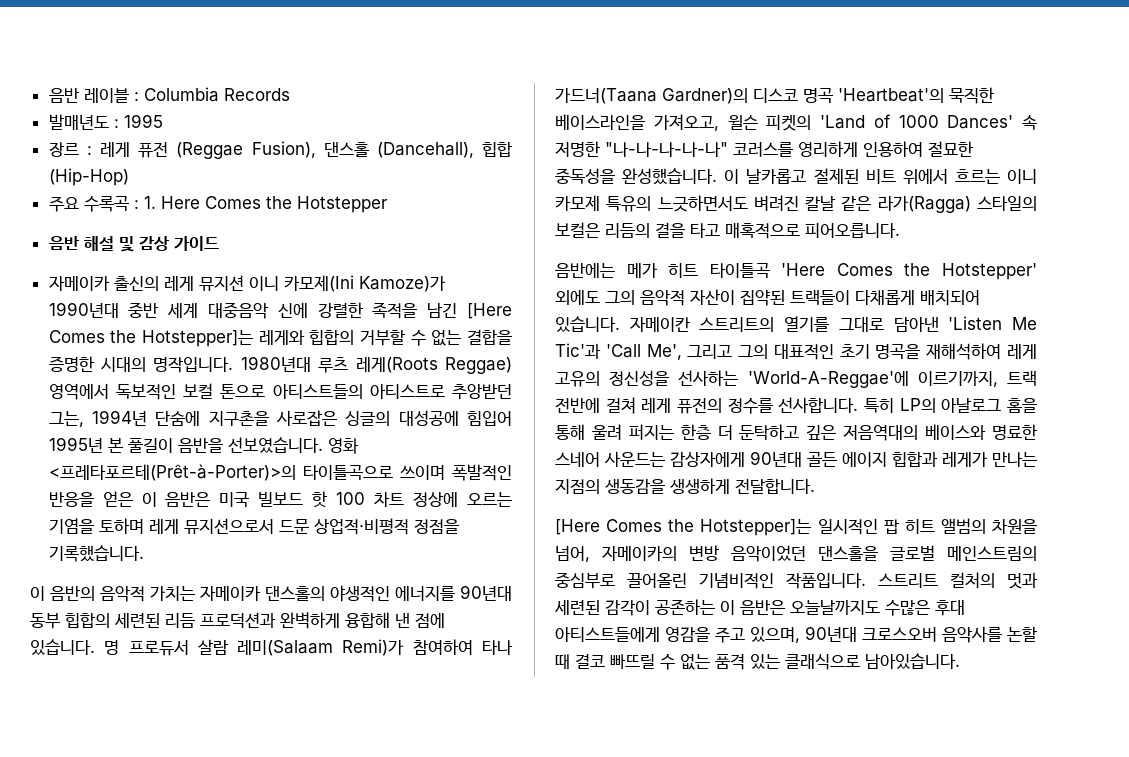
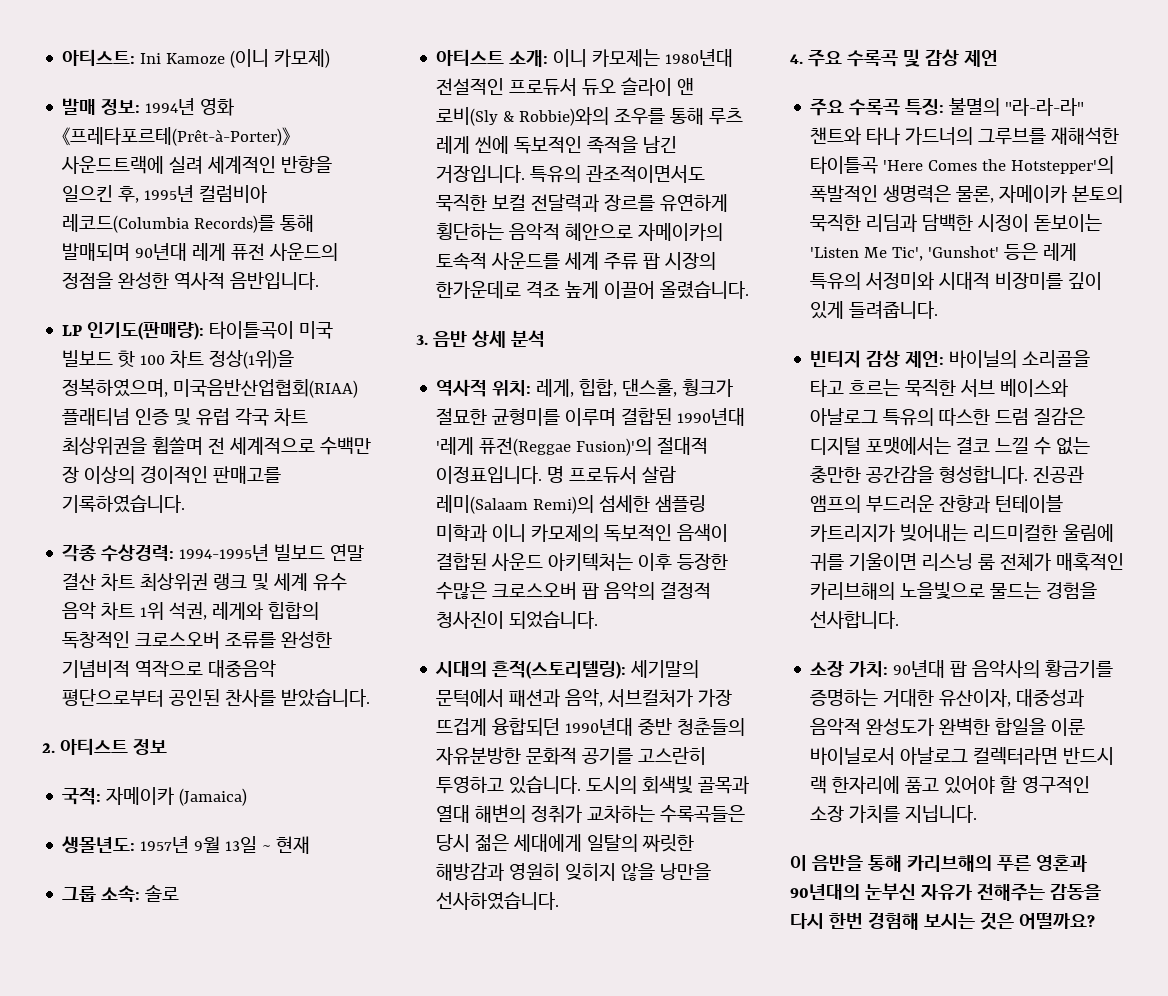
[48,87,290,103] [48,114,163,130] [48,141,512,159] [48,168,129,186] [48,196,388,213] [48,236,219,252] [48,275,446,292] [48,302,513,319] [48,329,513,347] [48,356,512,374] [48,383,513,400] [48,410,512,427] [48,437,359,454] [48,464,512,481] [48,491,211,507] 음반 레이블 : Columbia Records // 발매년도 : 1995 // 장르 : 레게 퓨전 (Reggae Fusion), 댄스홀 (Dancehall), 힙합 (Hip-Hop) // 주요 수록곡 : 1. Here Comes the Hotstepper // 음반 해설 및 감상 가이드 // 자메이카 출신의 레게 뮤지션 이니 카모제(Ini Kamoze)가 1990년대 중반 세계 대중음악 신에 강렬한 족적을 남긴 [Here Comes the Hotstepper]는 레게와 힙합의 거부할 수 없는 결합을 증명한 시대의 명작입니다. 1980년대 루츠 레게(Roots Reggae) 영역에서 독보적인 보컬 톤으로 아티스트들의 아티스트로 추앙받던 그는, 1994년 단숨에 지구촌을 사로잡은 싱글의 대성공에 힘입어 1995년 본 풀길이 음반을 선보였습니다. 영화 <프레타포르테(Prêt-à-Porter)>의 타이틀곡으로 쓰이며 폭발적인 반응을 얻은 이 음반은 -> [62,49,331,68] [62,98,235,116] [62,127,291,146] [61,156,333,174] [62,185,268,203] [62,214,315,233] [62,243,339,261] [62,272,320,290] [62,321,295,340] 아티스트: Ini Kamoze (이니 카모제) // 발매 정보: 1994년 영화《프레타포르테(Prêt-à-Porter)》사운드트랙에 실려 세계적인 반향을 일으킨 후, 1995년 컬럼비아 레코드(Columbia Records)를 통해 발매되며 90년대 레게 퓨전 사운드의 정점을 완성한 역사적 음반입니다. // LP 인기도(판매량): 타이틀곡이
[413,492,512,507] [48,518,459,535] [48,545,144,562] [30,585,512,602] [30,612,445,629] [30,639,513,656] [555,87,994,104] [555,114,1037,131] [555,141,973,157] [555,168,1037,185] [555,195,1037,213] [555,222,900,239] [555,263,1037,280] [555,289,980,306] [555,316,1037,332] [555,343,1037,360] [555,370,1037,388] [555,397,1037,414] [555,424,1037,441] [555,451,1037,467] [555,478,815,494] [555,518,1037,536] [555,545,1037,562] [555,572,1038,589] [554,599,965,616] [555,626,1037,643] [555,653,960,670] 정상에 오르는 기염을 토하며 레게 뮤지션으로서 드문 상업적·비평적 정점을 기록했습니다. // 이 음반의 음악적 가치는 자메이카 댄스홀의 야생적인 에너지를 90년대 동부 힙합의 세련된 리듬 프로덕션과 완벽하게 융합해 낸 점에 있습니다. 명 프로듀서 살람 레미(Salaam Remi)가 참여하여 타나 가드너(Taana Gardner)의 디스코 명곡 'Heartbeat'의 묵직한 베이스라인을 가져오고, 윌슨 피켓의 'Land of 1000 Dances' 속 저명한 "나-나-나-나-나" 코러스를 영리하게 인용하여 절묘한 중독성을 완성했습니다. 이 날카롭고 절제된 비트 위에서 흐르는 이니 카모제 특유의 느긋하면서도 벼려진 칼날 같은 라가(Ragga) 스타일의 보컬은 리듬의 결을 타고 매혹적으로 피어오릅니다. // 음반에는 메가 히트 타이틀곡 'Here Comes the Hotstepper' 외에도 그의 음악적 자산이 집약된 트랙들이 다채롭게 배치되어 있습니다. 자메이칸 스트리트의 열기를 그대로 담아낸 'Listen Me Tic'과 'Call Me', 그리고 그의 대표적인 초기 명곡을 재해석하여 레게 고유의 정신성을 선사하는 'World-A-Reggae'에 이르기까지, 트랙 전반에 걸쳐 레게 퓨전의 정수를 선사합니다. 특히 LP의 아날로그 홈을 통해 울려 퍼지는 한층 더 둔탁하고 깊은 저음역대의 베이스와 명료한 스네어 사운드는 감상자에게 90년대 골든 에이지 힙합과 레게가 만나는 지점의 생동감을 생생하게 전달합니다. // [Here Comes the Hotstepper]는 일시적인 팝 히트 앨범의 차원을 넘어, 자메이카의 변방 음악이었던 댄스홀을 글로벌 메인스트림의 중심부로 끌어올린 기념비적인 작품입니다. 스트리트 컬처의 멋과 세련된 감각이 공존하는 이 음반은 오늘날까지도 수많은 후대 아티스트들에게 영감을 주고 있으며, 90년대 크로스오버 음악사를 논할 때 결코 빠뜨릴 수 없는 품격 있는 클래식으로 남아있습니다. -> [209,350,295,369] [62,378,359,398] [62,408,309,426] [62,437,372,455] [62,466,282,484] [62,495,186,513] [62,544,365,562] [62,573,348,591] [62,602,320,620] [62,631,333,649] [62,660,277,678] [62,689,371,707] [42,738,167,755] [62,787,248,806] [61,836,311,854] [62,885,180,902] [436,49,734,67] [436,77,695,96] [436,107,744,126] [436,136,678,154] [436,165,706,183] [436,194,729,212] [436,223,724,241] [436,252,717,270] [436,281,750,299] [416,330,545,348] [436,379,734,397] [436,408,746,426] [436,437,709,456] [436,466,677,484] [436,495,707,514] [436,524,729,542] [436,553,729,571] [436,582,712,600] [436,611,599,629] [435,660,700,679] [436,689,733,707] [436,718,746,736] [436,747,707,765] [436,776,750,794] [436,804,746,823] [436,834,695,852] [436,862,712,881] [436,892,560,910] [790,49,998,67] [810,98,1085,116] [810,127,1120,145] [810,156,1115,174] [810,185,1124,203] [810,214,1103,232] [810,243,1078,261] [810,272,1103,290] [810,301,939,319] [810,350,1091,368] [810,378,1069,397] [810,407,1086,426] [810,437,1091,455] [810,465,1085,484] [810,495,1064,513] [810,524,1115,542] [810,553,1125,571] [810,582,1098,600] [810,611,900,629] [810,660,1114,678] [810,689,1085,707] [810,717,1086,736] [810,747,1115,765] [810,776,1091,794] [810,805,978,823] [790,855,1087,872] [790,883,1101,901] [790,912,1095,930] 정상(1위)을 정복하였으며, 미국음반산업협회(RIAA) 플래티넘 인증 및 유럽 각국 차트 최상위권을 휩쓸며 전 세계적으로 수백만 장 이상의 경이적인 판매고를 기록하였습니다. // 각종 수상경력: 1994-1995년 빌보드 연말 결산 차트 최상위권 랭크 및 세계 유수 음악 차트 1위 석권, 레게와 힙합의 독창적인 크로스오버 조류를 완성한 기념비적 역작으로 대중음악 평단으로부터 공인된 찬사를 받았습니다. // 2. 아티스트 정보 // 국적: 자메이카 (Jamaica) // 생몰년도: 1957년 9월 13일 ~ 현재 // 그룹 소속: 솔로 // 아티스트 소개: 이니 카모제는 1980년대 전설적인 프로듀서 듀오 슬라이 앤 로비(Sly & Robbie)와의 조우를 통해 루츠 레게 씬에 독보적인 족적을 남긴 거장입니다. 특유의 관조적이면서도 묵직한 보컬 전달력과 장르를 유연하게 횡단하는 음악적 혜안으로 자메이카의 토속적 사운드를 세계 주류 팝 시장의 한가운데로 격조 높게 이끌어 올렸습니다. // 3. 음반 상세 분석 // 역사적 위치: 레게, 힙합, 댄스홀, 훵크가 절묘한 균형미를 이루며 결합된 1990년대 '레게 퓨전(Reggae Fusion)'의 절대적 이정표입니다. 명 프로듀서 살람 레미(Salaam Remi)의 섬세한 샘플링 미학과 이니 카모제의 독보적인 음색이 결합된 사운드 아키텍처는 이후 등장한 수많은 크로스오버 팝 음악의 결정적 청사진이 되었습니다. // 시대의 흔적(스토리텔링): 세기말의 문턱에서 패션과 음악, 서브컬처가 가장 뜨겁게 융합되던 1990년대 중반 청춘들의 자유분방한 문화적 공기를 고스란히 투영하고 있습니다. 도시의 회색빛 골목과 열대 해변의 정취가 교차하는 수록곡들은 당시 젊은 세대에게 일탈의 짜릿한 해방감과 영원히 잊히지 않을 낭만을 선사하였습니다. // 4. 주요 수록곡 및 감상 제언 // 주요 수록곡 특징: 불멸의 "라-라-라" 챈트와 타나 가드너의 그루브를 재해석한 타이틀곡 'Here Comes the Hotstepper'의 폭발적인 생명력은 물론, 자메이카 본토의 묵직한 리딤과 담백한 시정이 돋보이는 'Listen Me Tic', 'Gunshot' 등은 레게 특유의 서정미와 시대적 비장미를 깊이 있게 들려줍니다. // 빈티지 감상 제언: 바이닐의 소리골을 타고 흐르는 묵직한 서브 베이스와 아날로그 특유의 따스한 드럼 질감은 디지털 포맷에서는 결코 느낄 수 없는 충만한 공간감을 형성합니다. 진공관 앰프의 부드러운 잔향과 턴테이블 카트리지가 빚어내는 리드미컬한 울림에 귀를 기울이면 리스닝 룸 전체가 매혹적인 카리브해의 노을빛으로 물드는 경험을 선사합니다. // 소장 가치: 90년대 팝 음악사의 황금기를 증명하는 거대한 유산이자, 대중성과 음악적 완성도가 완벽한 합일을 이룬 바이닐로서 아날로그 컬렉터라면 반드시 랙 한자리에 품고 있어야 할 영구적인 소장 가치를 지닙니다. // 이 음반을 통해 카리브해의 푸른 영혼과 90년대의 눈부신 자유가 전해주는 감동을 다시 한번 경험해 보시는 것은 어떨까요?

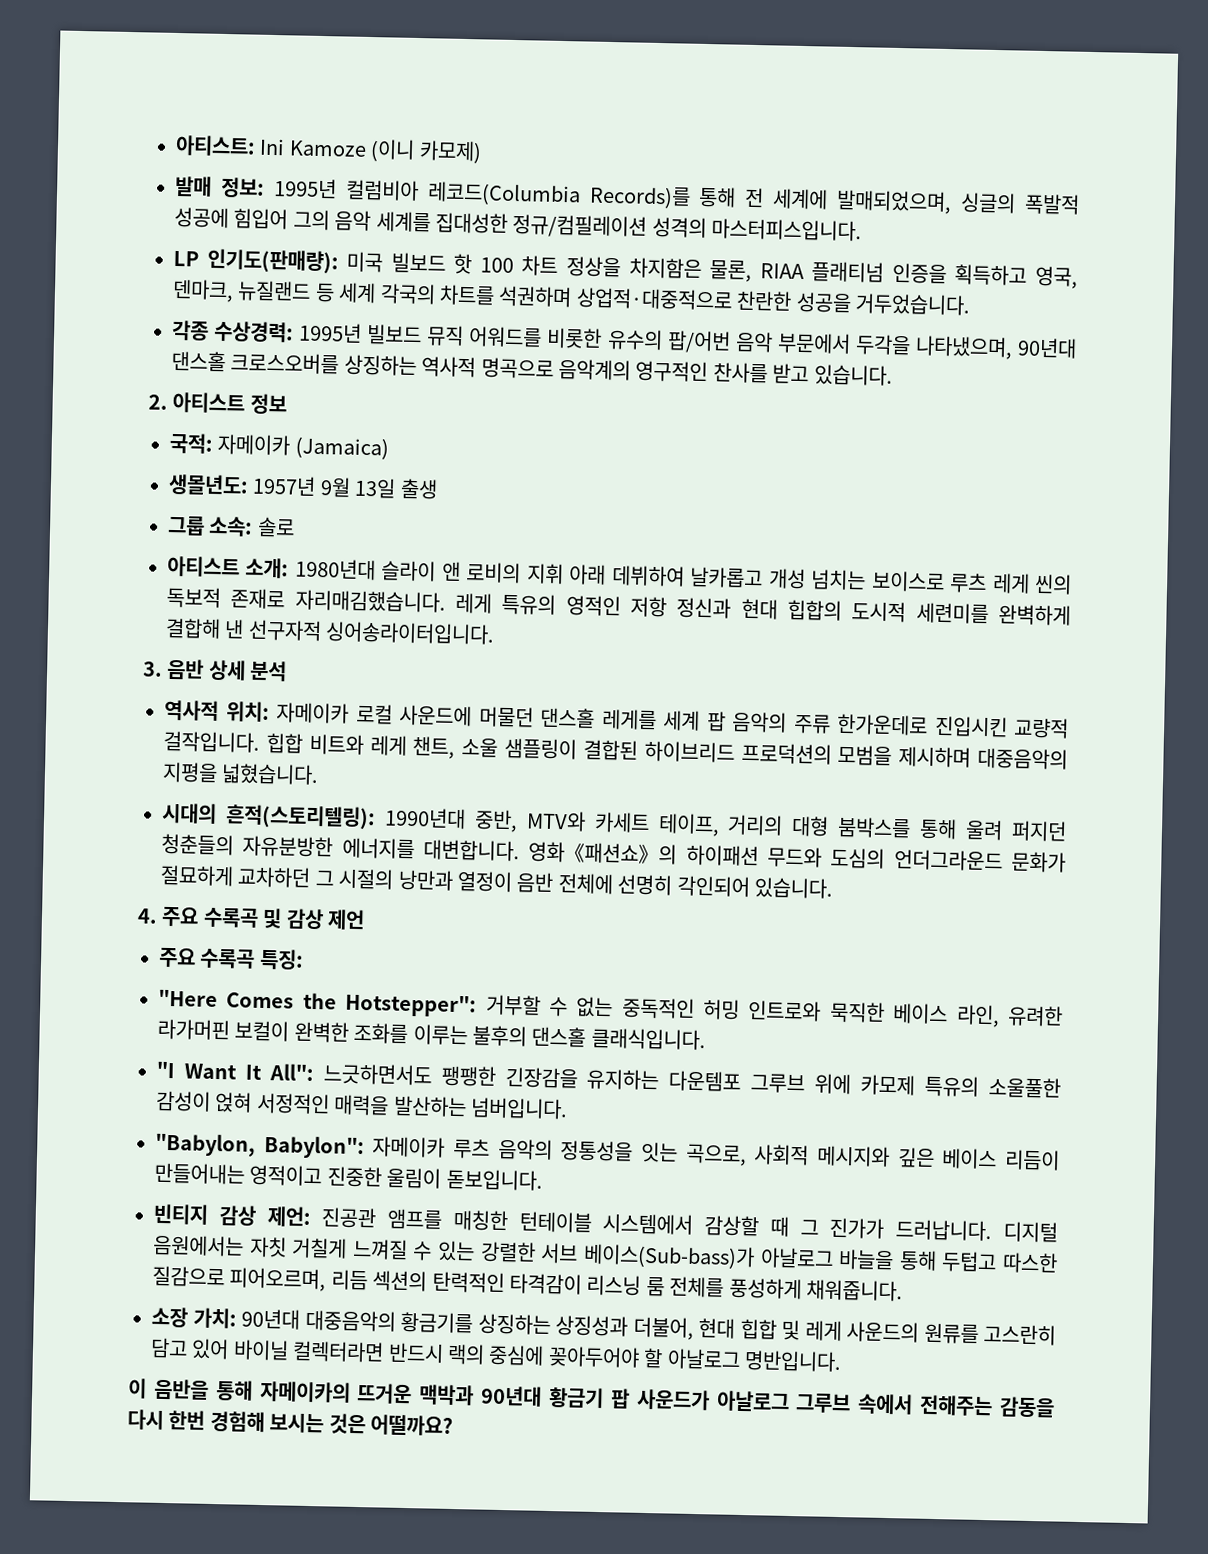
[145,98,235,116] [62,127,291,146] [61,156,333,174] [62,185,140,203] 1994년 영화《프레타포르테(Prêt-à-Porter)》사운드트랙에 실려 세계적인 반향을 일으킨 후, -> (265, 187) none
[62,243,339,261] [62,272,320,290] 발매되며 90년대 레게 퓨전 사운드의 정점을 완성한 역사적 음반입니다. -> [744,187,1080,215] [174,206,863,242] 전 세계에 발매되었으며, 싱글의 폭발적 성공에 힘입어 그의 음악 세계를 집대성한 정규/컴필레이션 성격의 마스터피스입니다.
[209,321,295,339] 타이틀곡이 -> (339, 261) none
[209,350,295,369] [62,378,359,398] [62,408,309,426] [62,437,372,455] [62,466,282,484] [62,495,186,513] [62,544,365,562] [62,573,348,591] [62,602,320,620] [62,631,333,649] [62,660,277,678] [62,689,371,707] 정상(1위)을 정복하였으며, 미국음반산업협회(RIAA) 플래티넘 인증 및 유럽 각국 차트 최상위권을 휩쓸며 전 세계적으로 수백만 장 이상의 경이적인 판매고를 기록하였습니다. // 각종 수상경력: 1994-1995년 빌보드 연말 결산 차트 최상위권 랭크 및 세계 유수 음악 차트 1위 석권, 레게와 힙합의 독창적인 크로스오버 조류를 완성한 기념비적 역작으로 대중음악 평단으로부터 공인된 찬사를 받았습니다. -> [565,256,1078,289] [172,278,971,316] [171,319,1077,360] [171,350,893,386] 정상을 차지함은 물론, RIAA 플래티넘 인증을 획득하고 영국, 덴마크, 뉴질랜드 등 세계 각국의 차트를 석권하며 상업적·대중적으로 찬란한 성공을 거두었습니다. // 각종 수상경력: 1995년 빌보드 뮤직 어워드를 비롯한 유수의 팝/어번 음악 부문에서 두각을 나타냈으며, 90년대 댄스홀 크로스오버를 상징하는 역사적 명곡으로 음악계의 영구적인 찬사를 받고 있습니다.
[262,836,311,854] ~ 현재 -> [399,478,438,500] 출생
[553,49,734,67] [436,77,695,96] [436,107,744,126] [436,136,678,154] [436,165,706,183] [436,194,729,212] [436,223,724,241] [436,252,717,270] [436,281,750,299] 이니 카모제는 1980년대 전설적인 프로듀서 듀오 슬라이 앤 로비(Sly & Robbie)와의 조우를 통해 루츠 레게 씬에 독보적인 족적을 남긴 거장입니다. 특유의 관조적이면서도 묵직한 보컬 전달력과 장르를 유연하게 횡단하는 음악적 혜안으로 자메이카의 토속적 사운드를 세계 주류 팝 시장의 한가운데로 격조 높게 이끌어 올렸습니다. -> [294,558,1072,595] [166,586,1072,626] [165,617,496,645] 1980년대 슬라이 앤 로비의 지휘 아래 데뷔하여 날카롭고 개성 넘치는 보이스로 루츠 레게 씬의 독보적 존재로 자리매김했습니다. 레게 특유의 영적인 저항 정신과 현대 힙합의 도시적 세련미를 완벽하게 결합해 낸 선구자적 싱어송라이터입니다.
[536,379,734,397] [436,408,746,426] [436,437,709,456] [436,466,677,484] [436,495,707,514] [436,524,729,542] [436,553,729,571] [436,582,712,600] [436,611,599,629] [435,660,700,679] [436,689,733,707] [436,718,746,736] [436,747,707,765] [436,776,750,794] [436,804,746,823] [436,834,695,852] [436,862,712,881] [436,892,560,910] 레게, 힙합, 댄스홀, 훵크가 절묘한 균형미를 이루며 결합된 1990년대 '레게 퓨전(Reggae Fusion)'의 절대적 이정표입니다. 명 프로듀서 살람 레미(Salaam Remi)의 섬세한 샘플링 미학과 이니 카모제의 독보적인 음색이 결합된 사운드 아키텍처는 이후 등장한 수많은 크로스오버 팝 음악의 결정적 청사진이 되었습니다. // 시대의 흔적(스토리텔링): 세기말의 문턱에서 패션과 음악, 서브컬처가 가장 뜨겁게 융합되던 1990년대 중반 청춘들의 자유분방한 문화적 공기를 고스란히 투영하고 있습니다. 도시의 회색빛 골목과 열대 해변의 정취가 교차하는 수록곡들은 당시 젊은 세대에게 일탈의 짜릿한 해방감과 영원히 잊히지 않을 낭만을 선사하였습니다. -> [276,702,1069,739] [163,730,1068,770] [162,761,320,786] [161,802,1067,842] [161,833,1066,873] [160,864,833,899] 자메이카 로컬 사운드에 머물던 댄스홀 레게를 세계 팝 음악의 주류 한가운데로 진입시킨 교량적 걸작입니다. 힙합 비트와 레게 챈트, 소울 샘플링이 결합된 하이브리드 프로덕션의 모범을 제시하며 대중음악의 지평을 넓혔습니다. // 시대의 흔적(스토리텔링): 1990년대 중반, MTV와 카세트 테이프, 거리의 대형 붐박스를 통해 울려 퍼지던 청춘들의 자유분방한 에너지를 대변합니다. 영화《패션쇼》의 하이패션 무드와 도심의 언더그라운드 문화가 절묘하게 교차하던 그 시절의 낭만과 열정이 음반 전체에 선명히 각인되어 있습니다.
[949,98,1085,116] [810,127,1120,145] [810,156,1115,174] [810,185,1124,203] [810,214,1103,232] [810,243,1078,261] [810,272,1103,290] [810,301,939,319] [810,350,1091,368] [810,378,1069,397] [810,407,1086,426] [810,437,1091,455] [810,465,1085,484] [810,495,1064,513] [810,524,1115,542] [810,553,1125,571] [810,582,1098,600] [810,611,900,629] [810,660,1114,678] [810,689,1085,707] [810,717,1086,736] [810,747,1115,765] [810,776,1091,794] [810,805,978,823] [790,855,1087,872] [790,883,972,900] 불멸의 "라-라-라" 챈트와 타나 가드너의 그루브를 재해석한 타이틀곡 'Here Comes the Hotstepper'의 폭발적인 생명력은 물론, 자메이카 본토의 묵직한 리딤과 담백한 시정이 돋보이는 'Listen Me Tic', 'Gunshot' 등은 레게 특유의 서정미와 시대적 비장미를 깊이 있게 들려줍니다. // 빈티지 감상 제언: 바이닐의 소리골을 타고 흐르는 묵직한 서브 베이스와 아날로그 특유의 따스한 드럼 질감은 디지털 포맷에서는 결코 느낄 수 없는 충만한 공간감을 형성합니다. 진공관 앰프의 부드러운 잔향과 턴테이블 카트리지가 빚어내는 리드미컬한 울림에 귀를 기울이면 리스닝 룸 전체가 매혹적인 카리브해의 노을빛으로 물드는 경험을 선사합니다. // 소장 가치: 90년대 팝 음악사의 황금기를 증명하는 거대한 유산이자, 대중성과 음악적 완성도가 완벽한 합일을 이룬 바이닐로서 아날로그 컬렉터라면 반드시 랙 한자리에 품고 있어야 할 영구적인 소장 가치를 지닙니다. // 이 음반을 통해 카리브해의 푸른 영혼과 90년대의 눈부신 자유가 -> [158,989,1063,1028] [157,1018,706,1051] [156,1061,1061,1099] [155,1090,568,1120] [155,1132,1060,1171] [154,1162,543,1191] [153,1203,1058,1243] [152,1234,1058,1274] [152,1265,903,1302] [151,1306,1056,1346] [150,1337,842,1373] [127,1378,914,1415] // "Here Comes the Hotstepper": 거부할 수 없는 중독적인 허밍 인트로와 묵직한 베이스 라인, 유려한 라가머핀 보컬이 완벽한 조화를 이루는 불후의 댄스홀 클래식입니다. // "I Want It All": 느긋하면서도 팽팽한 긴장감을 유지하는 다운템포 그루브 위에 카모제 특유의 소울풀한 감성이 얹혀 서정적인 매력을 발산하는 넘버입니다. // "Babylon, Babylon": 자메이카 루츠 음악의 정통성을 잇는 곡으로, 사회적 메시지와 깊은 베이스 리듬이 만들어내는 영적이고 진중한 울림이 돋보입니다. // 빈티지 감상 제언: 진공관 앰프를 매칭한 턴테이블 시스템에서 감상할 때 그 진가가 드러납니다. 디지털 음원에서는 자칫 거칠게 느껴질 수 있는 강렬한 서브 베이스(Sub-bass)가 아날로그 바늘을 통해 두텁고 따스한 질감으로 피어오르며, 리듬 섹션의 탄력적인 타격감이 리스닝 룸 전체를 풍성하게 채워줍니다. // 소장 가치: 90년대 대중음악의 황금기를 상징하는 상징성과 더불어, 현대 힙합 및 레게 사운드의 원류를 고스란히 담고 있어 바이닐 컬렉터라면 반드시 랙의 중심에 꽂아두어야 할 아날로그 명반입니다. // 이 음반을 통해 자메이카의 뜨거운 맥박과 90년대 황금기 팝 사운드가 아날로그 그루브 속에서

